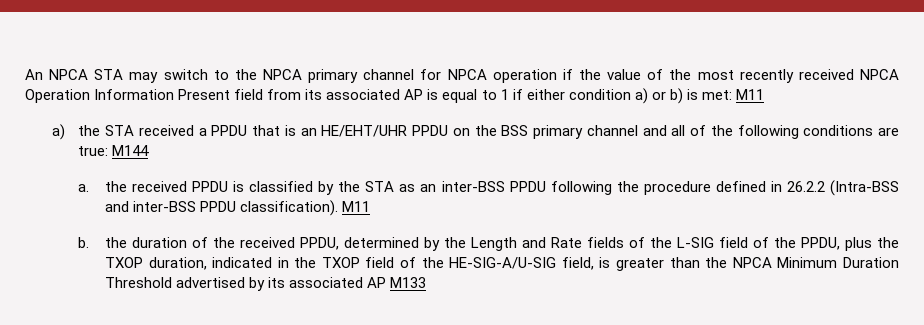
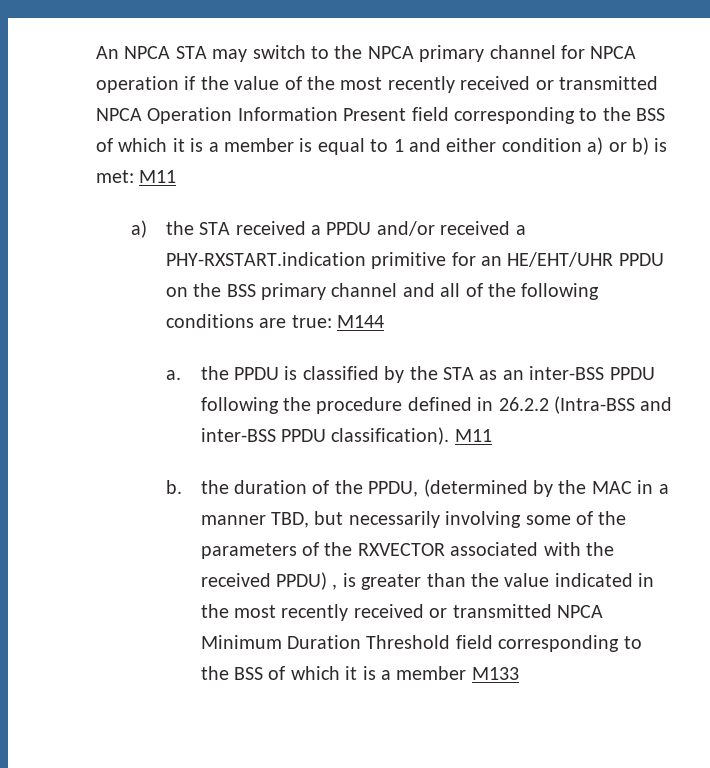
(854, 74) none -> [535,76,658,90] or transmitted
[267,89,424,100] from its associated AP -> [454,107,666,124] [96,138,294,152] corresponding to the BSS of which it is a member
[512,89,523,100] if -> [409,138,441,152] and
[252,125,296,136] that is -> [376,221,526,236] [165,252,476,269] and/or received a PHY-RXSTART.indication primitive for
[131,181,187,192] received -> (229, 373) none
[239,237,900,251] [104,257,899,271] [104,277,387,291] received PPDU, determined by the Length and Rate fields of the L-SIG field of the PPDU, plus the TXOP duration, indicated in the TXOP field of the HE-SIG-A/U-SIG field, is greater than the NPCA Minimum Duration Threshold advertised by its associated AP -> [368,479,669,497] [200,511,627,528] [200,542,615,559] [200,572,655,590] [200,604,604,621] [200,635,642,652] [200,666,467,680] PPDU, (determined by the MAC in a manner TBD, but necessarily involving some of the parameters of the RXVECTOR associated with the received PPDU) , is greater than the value indicated in the most recently received or transmitted NPCA Minimum Duration Threshold field corresponding to the BSS of which it is a member

